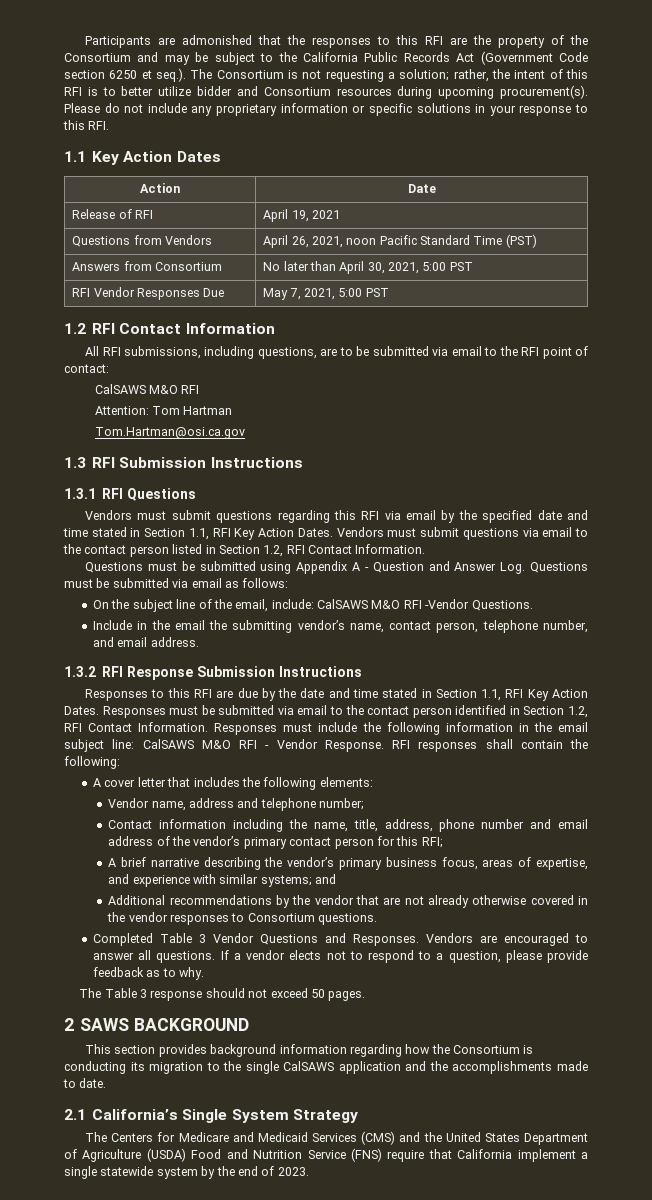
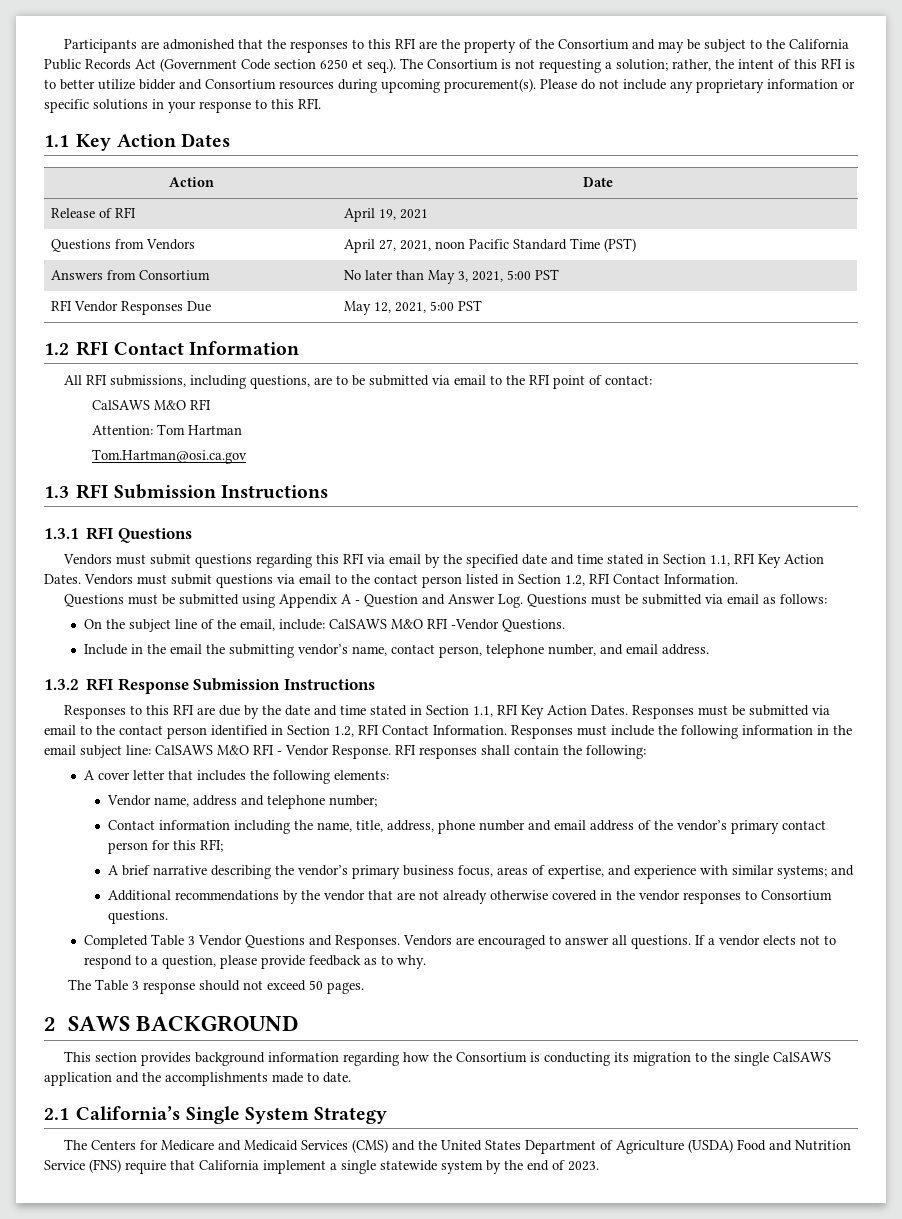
[291,236,309,248] 26, -> [378,239,396,251] 27,
[339,261,385,274] April 30, -> [427,270,468,284] May 3,
[289,288,301,300] 7, -> [373,302,391,313] 12,

